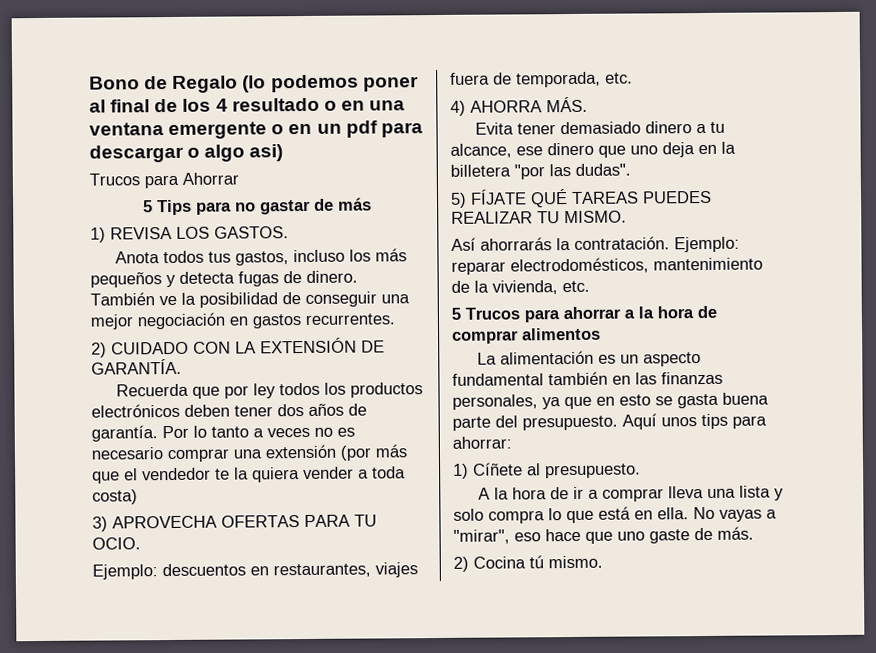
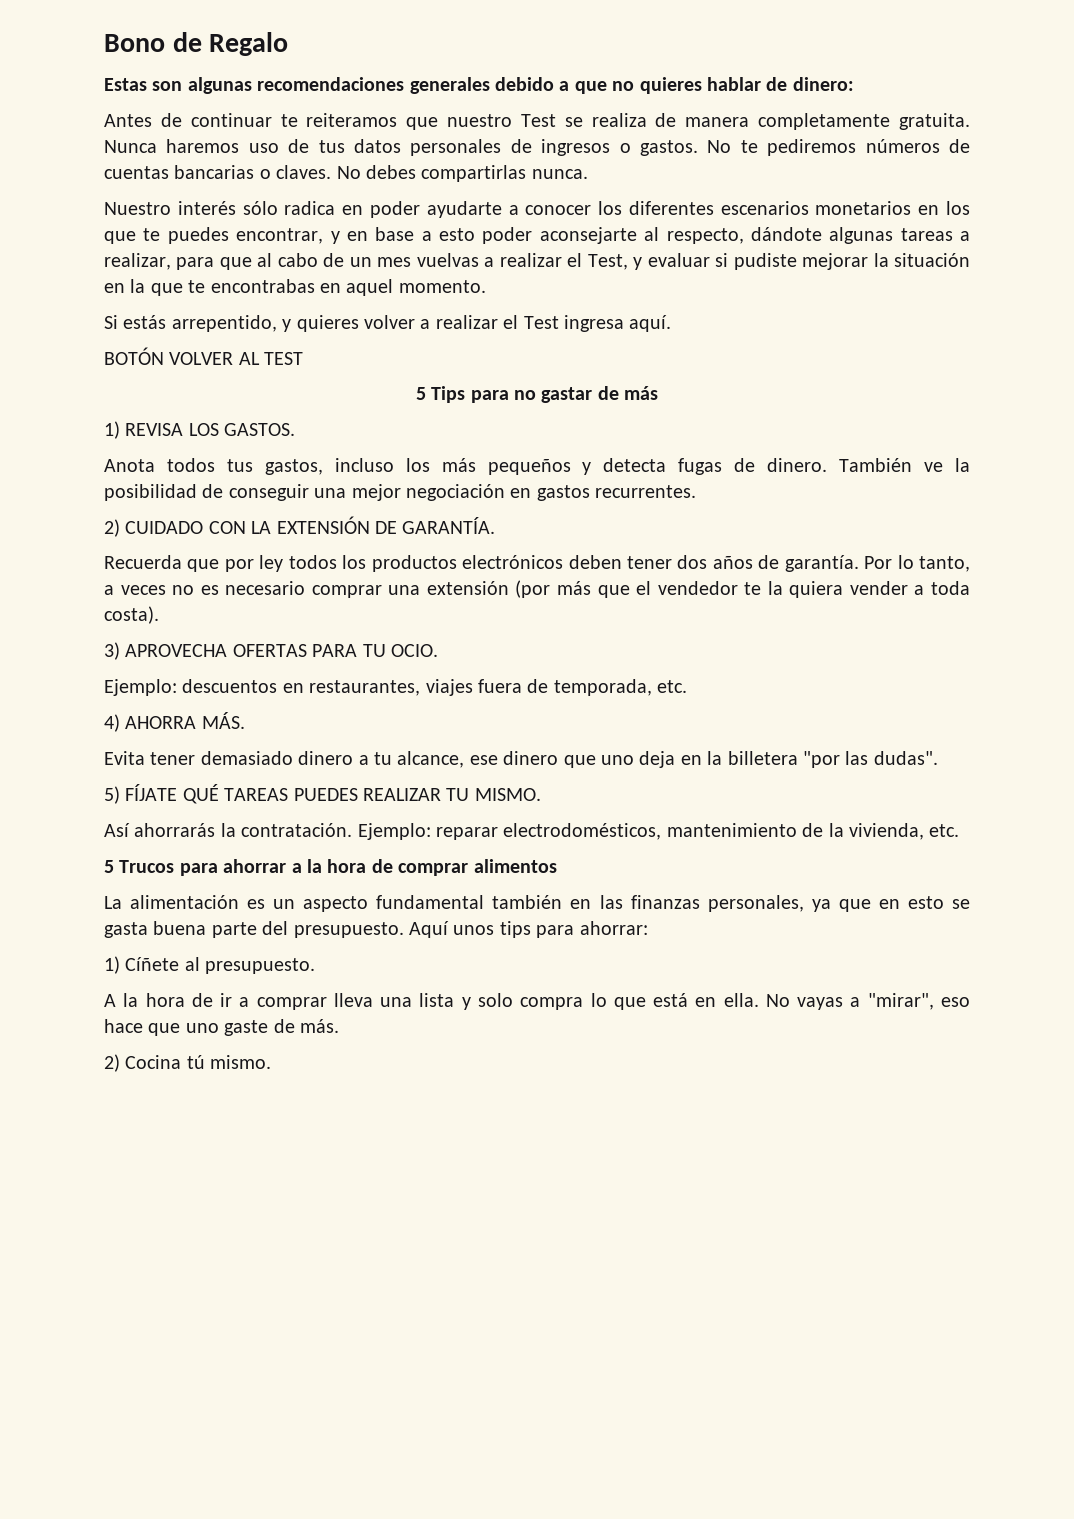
[242,74,419,93] [89,97,406,113] [89,120,423,140] [89,144,284,163] [89,172,239,189] (lo podemos poner al final de los 4 resultado o en una ventana emergente o en un pdf para descargar o algo asi) // Trucos para Ahorrar -> [104,77,854,94] [104,113,970,130] [104,139,970,156] [104,165,588,182] [104,201,971,218] [104,227,970,244] [104,253,971,270] [104,279,486,296] [104,315,672,332] [104,347,304,365] // Estas son algunas recomendaciones generales debido a que no quieres hablar de dinero: // Antes de continuar te reiteramos que nuestro Test se realiza de manera completamente gratuita. Nunca haremos uso de tus datos personales de ingresos o gastos. No te pediremos números de cuentas bancarias o claves. No debes compartirlas nunca. // Nuestro interés sólo radica en poder ayudarte a conocer los diferentes escenarios monetarios en los que te puedes encontrar, y en base a esto poder aconsejarte al respecto, dándote algunas tareas a realizar, para que al cabo de un mes vuelvas a realizar el Test, y evaluar si pudiste mejorar la situación en la que te encontrabas en aquel momento. // Si estás arrepentido, y quieres volver a realizar el Test ingresa aquí. // BOTÓN VOLVER AL TEST
[211,426,249,438] tanto -> [919,556,970,572] tanto,
[92,489,138,505] costa) -> [104,606,159,624] costa).

